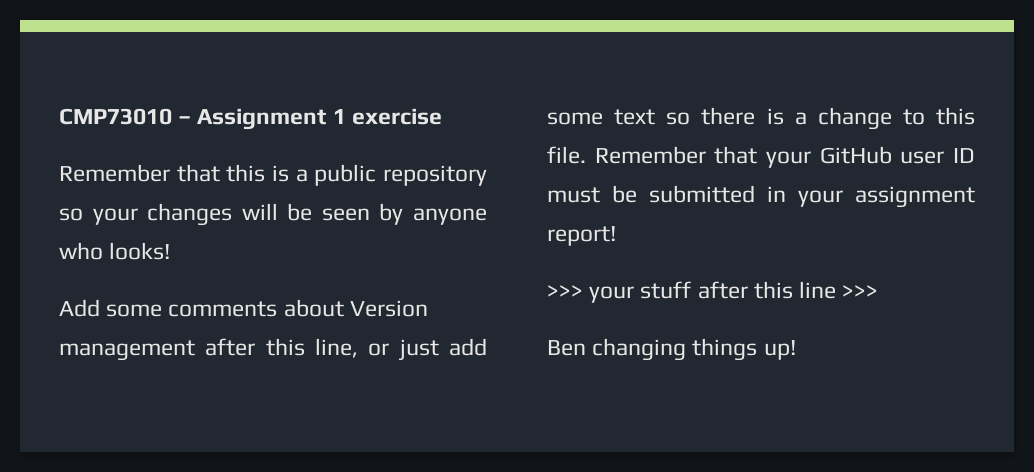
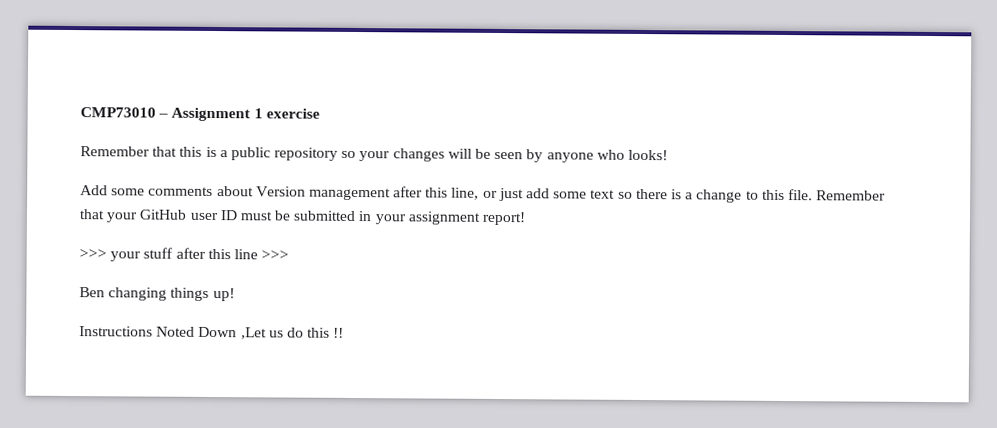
(796, 350) none -> [79,326,345,340] // Instructions Noted Down ,Let us do this !!

